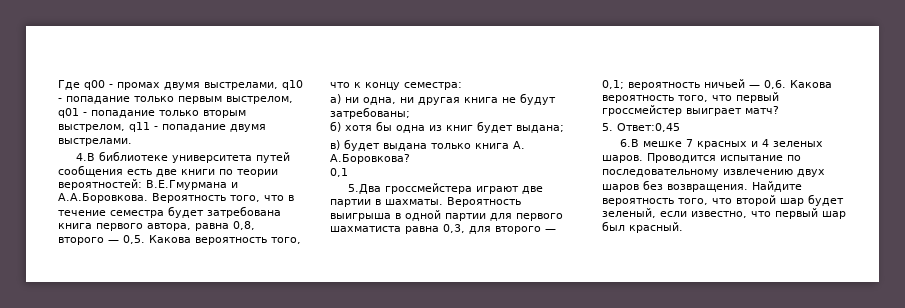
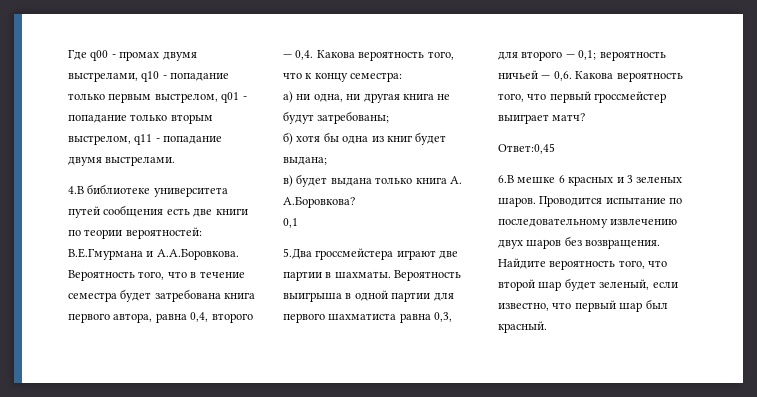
[233,221,255,230] [58,235,145,245] 0,8, второго — 0,5. -> [190,312,253,323] [283,50,314,60] 0,4, второго — 0,4.
[602,123,613,131] 5. -> (586, 117) none
[685,139,693,147] 7 -> [558,175,565,183] 6
[761,139,769,147] 4 -> [626,175,633,183] 3

